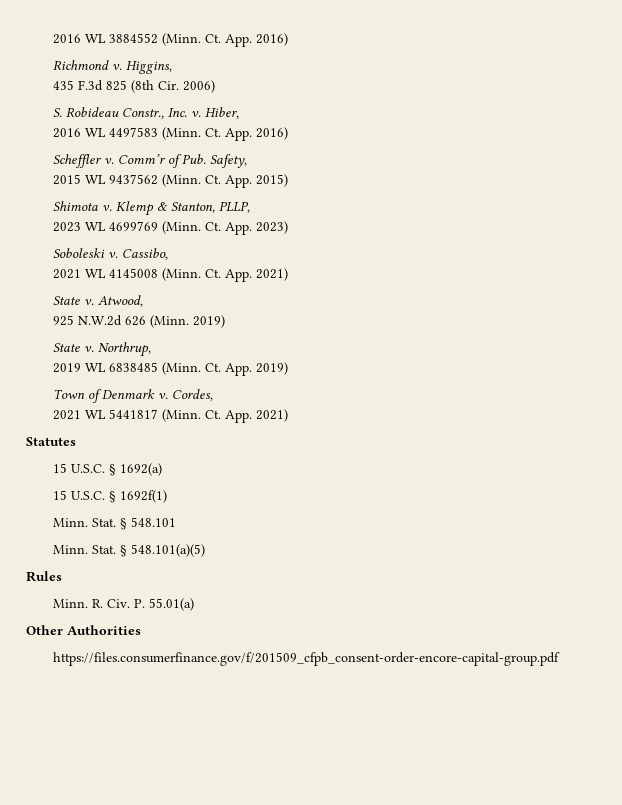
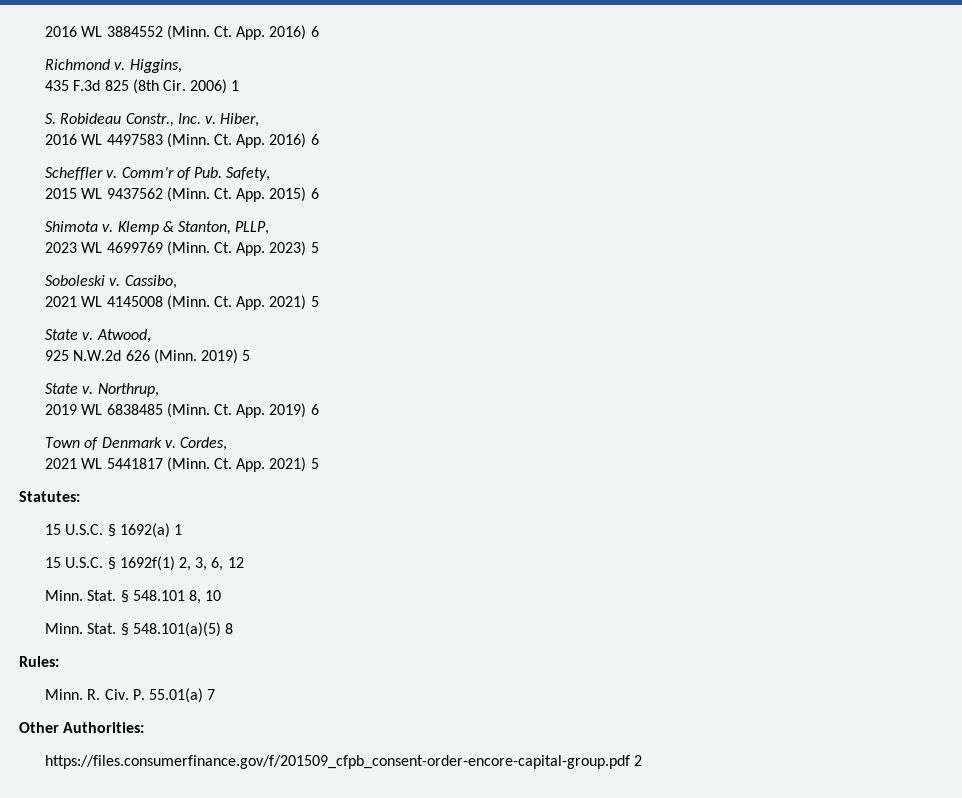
(289, 39) none -> [310,26,319,37] 6
(216, 86) none -> [231,80,240,91] 1
(289, 133) none -> [310,134,319,145] 6
(289, 180) none -> [310,188,319,199] 6
(289, 227) none -> [310,242,319,253] 5
(289, 274) none -> [310,296,319,307] 5
(226, 321) none -> [242,350,251,361] 5
(289, 368) none -> [310,404,319,415] 6
[26,437,76,446] // Statutes -> [310,458,319,469] [19,491,80,502] 5 // Statutes:
(163, 469) none -> [173,524,182,535] 1
(168, 496) none -> [178,557,244,571] 2, 3, 6, 12
(177, 522) none -> [188,590,222,604] 8, 10
[26,571,62,582] // Rules -> [224,623,233,634] [19,656,59,667] 8 // Rules:
(195, 604) none -> [207,689,216,700] 7
[67,625,141,635] Authorities -> [63,722,145,733] Authorities:
(561, 659) none -> [634,755,643,766] 2

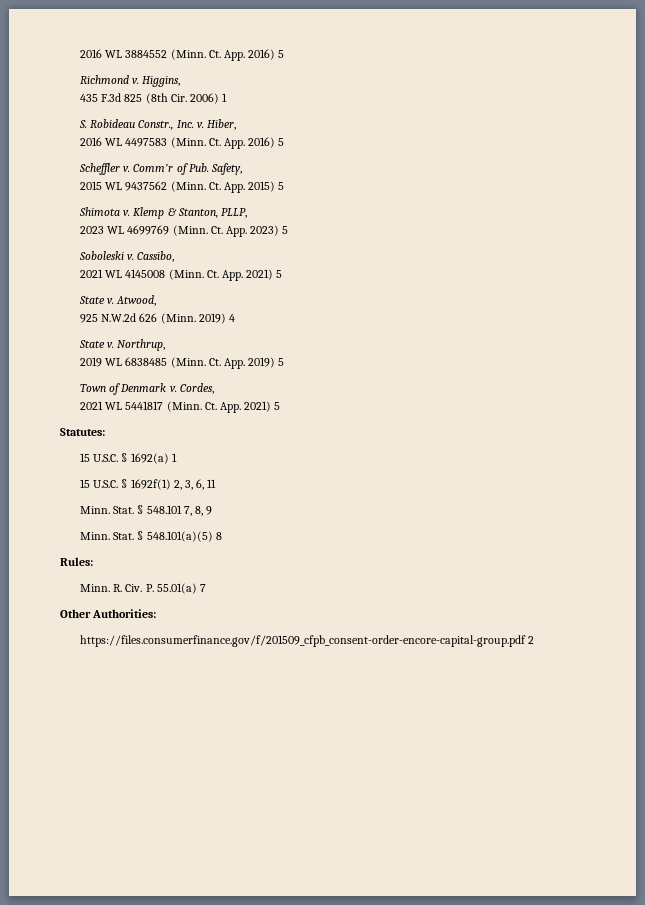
[310,26,319,37] 6 -> [278,50,285,58] 5
[310,134,319,145] 6 -> [278,138,285,146] 5
[310,188,319,199] 6 -> [278,182,285,190] 5
[242,350,251,361] 5 -> [229,314,236,322] 4
[310,404,319,415] 6 -> [278,358,285,366] 5
[227,557,244,568] 12 -> [207,479,217,488] 11
[188,590,222,604] 8, 10 -> [183,506,213,516] 7, 8, 9

